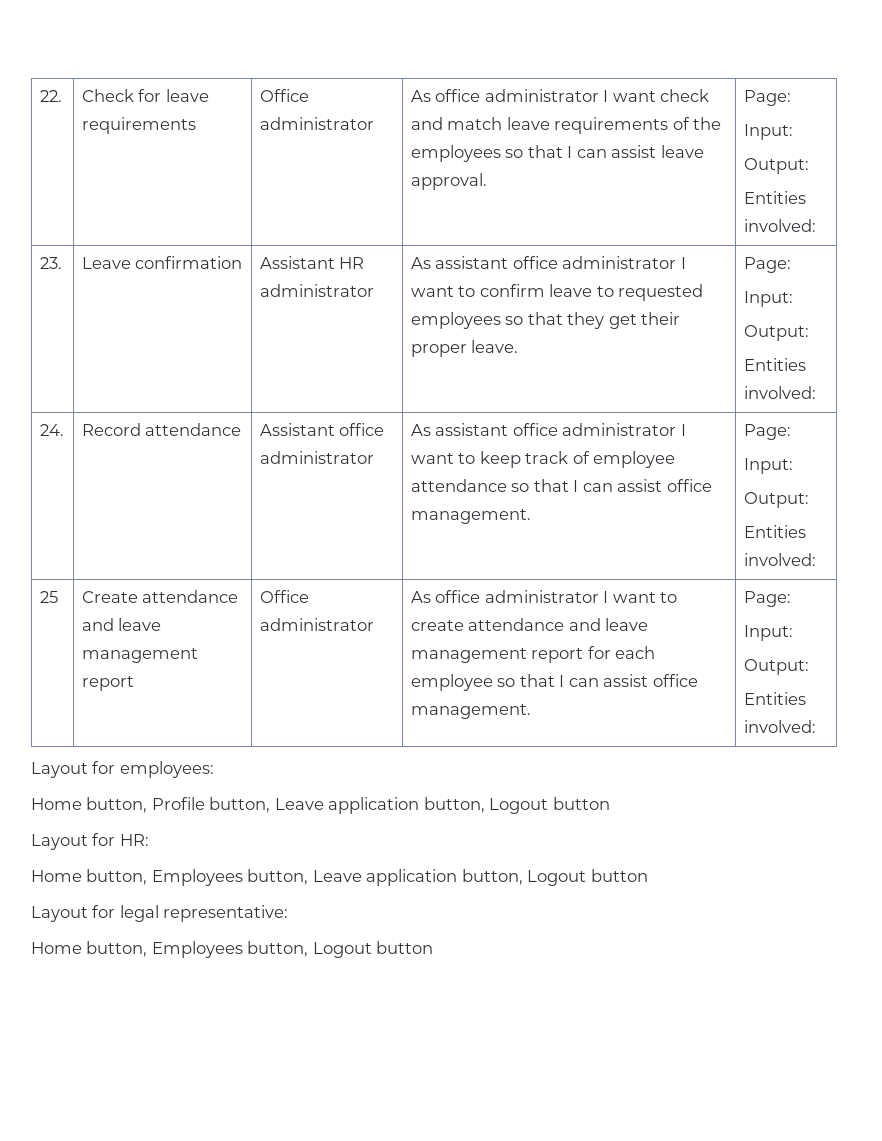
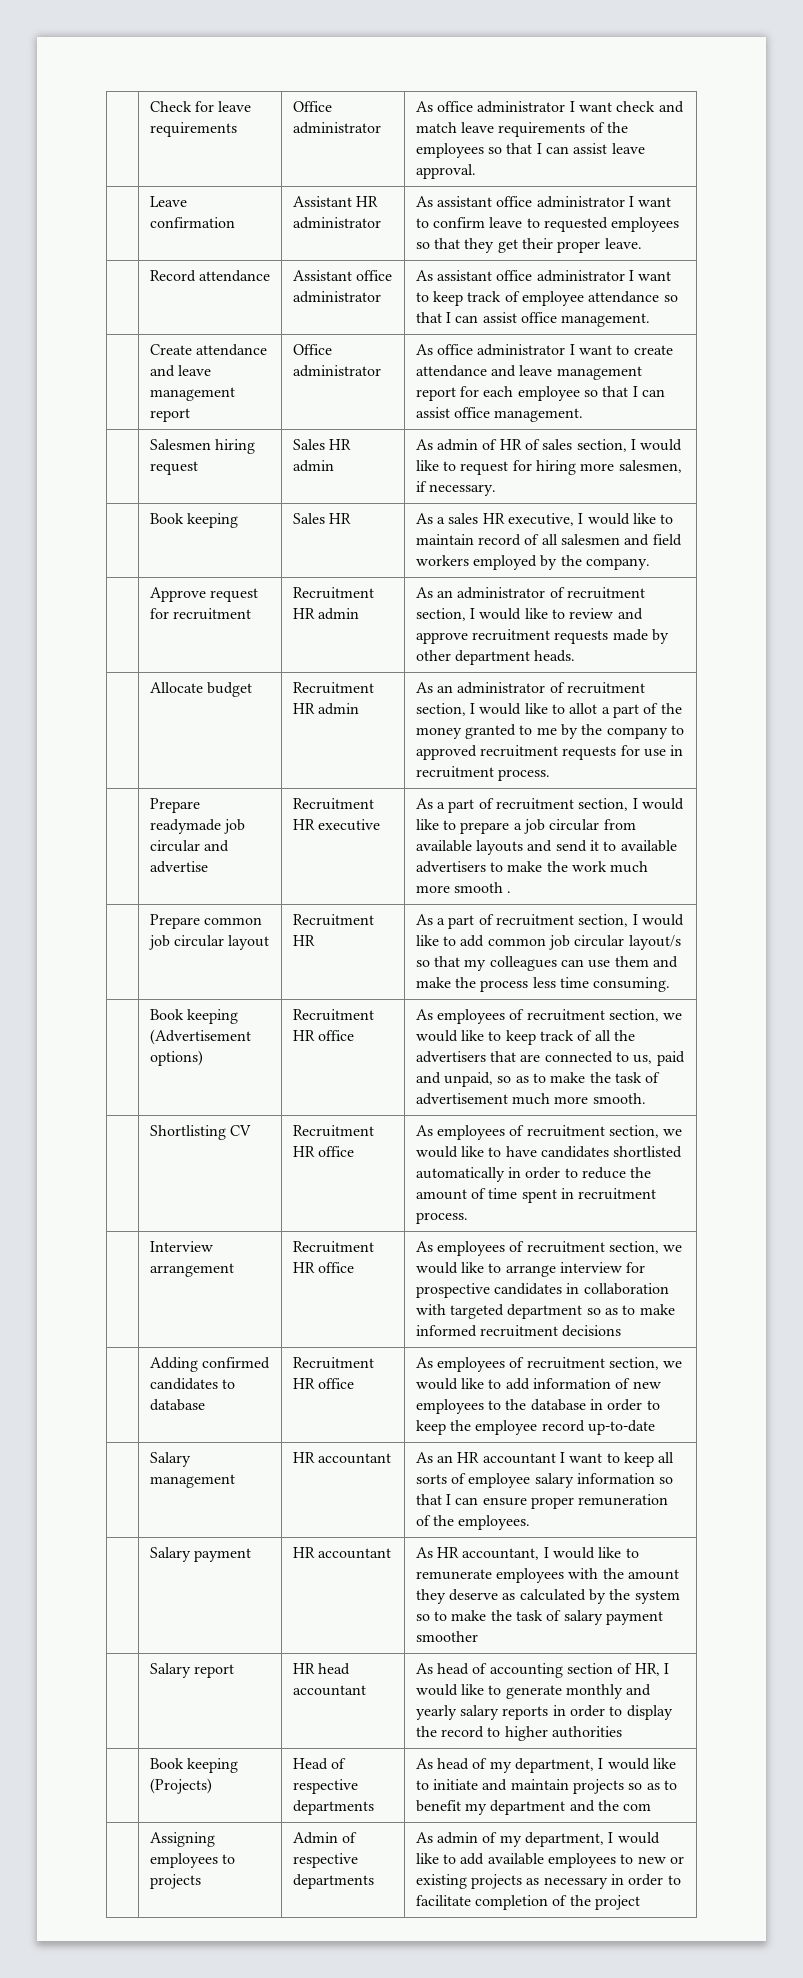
[39,90,62,102] 22. -> (149, 106) none
[743,90,791,106] [743,124,793,140] [743,158,809,174] [743,191,806,204] [743,219,816,232] [39,257,62,269] | Page: // Input: // Output: // Entities involved: // 23. -> (476, 171) //
[743,257,791,273] [743,291,793,307] [743,325,809,341] [743,358,806,371] [743,386,816,399] [39,424,64,436] | Page: // Input: // Output: // Entities involved: // 24. -> (642, 243) //
[743,424,791,440] [743,458,793,474] [743,492,809,508] [743,525,806,538] [743,553,816,566] [39,591,58,603] | Page: // Input: // Output: // Entities involved: // 25 -> (651, 320) //
[743,591,791,607] [743,625,793,641] [743,659,809,675] [743,692,806,705] [743,720,816,733] [31,761,214,778] [31,797,610,814] [31,833,149,850] [31,869,648,886] [31,905,289,922] [31,941,434,958] | Page: // Input: // Output: // Entities involved: // Layout for employees: // Home button, Profile button, Leave application button, Logout button // Layout for HR: // Home button, Employees button, Leave application button, Logout button // Layout for legal representative: // Home button, Employees button, Logout button -> [149,439,256,454] [149,461,198,475] [292,439,352,450] [292,460,334,472] [415,439,683,452] [415,460,682,475] [415,481,497,496] [149,513,239,528] [292,513,352,524] [415,513,674,526] [415,534,682,546] [415,555,650,570] [149,587,259,602] [149,608,252,620] [292,587,374,599] [292,608,360,620] [415,587,645,599] [415,608,643,621] [415,629,669,644] [415,650,576,665] [149,682,253,697] [292,682,374,694] [292,703,360,715] [415,682,645,694] [415,703,682,718] [415,724,684,739] [415,745,684,760] [415,766,551,781] [149,798,200,813] [149,819,246,834] [149,840,230,852] [149,861,208,873] [292,798,374,810] [292,819,381,831] [415,798,684,813] [415,819,636,834] [415,840,677,855] [415,861,649,873] [415,882,512,893] [149,914,263,929] [148,935,270,950] [292,914,374,926] [292,935,315,946] [415,914,684,929] [415,935,681,950] [415,956,678,971] [415,977,671,992] [149,1009,239,1024] [149,1029,251,1045] [149,1050,203,1066] [292,1009,374,1021] [292,1030,355,1041] [415,1009,683,1024] [415,1030,635,1045] [415,1051,685,1066] [415,1072,661,1087] [415,1093,646,1105] [149,1125,252,1140] [292,1125,374,1137] [292,1146,355,1157] [415,1125,683,1140] [415,1146,683,1158] [415,1167,652,1182] [415,1188,657,1203] [415,1212,468,1224] [149,1241,213,1252] [149,1263,234,1277] [292,1241,374,1253] [292,1262,355,1273] [415,1241,683,1256] [415,1262,646,1277] [415,1283,669,1298] [415,1304,675,1319] [415,1325,622,1337] [149,1357,271,1372] [149,1378,236,1390] [149,1399,205,1411] [292,1357,374,1369] [292,1378,355,1389] [415,1357,683,1372] [415,1378,661,1390] [415,1399,660,1414] [415,1420,655,1435] [149,1452,191,1467] [149,1474,235,1488] [292,1452,392,1464] [415,1452,675,1467] [415,1473,674,1488] [415,1494,669,1509] [415,1515,531,1530] [149,1547,252,1562] [292,1547,392,1559] [415,1547,639,1560] [415,1568,679,1583] [415,1589,680,1604] [415,1610,663,1625] [415,1631,478,1642] [149,1663,235,1678] [292,1663,351,1675] [292,1685,366,1696] [415,1663,669,1678] [415,1684,652,1699] [415,1705,673,1720] [415,1726,622,1741] [149,1758,239,1773] [149,1778,212,1794] [292,1758,347,1770] [292,1779,358,1794] [292,1800,374,1815] [415,1758,676,1773] [415,1779,677,1794] [415,1800,652,1815] [149,1832,215,1847] [149,1853,236,1868] [149,1874,201,1889] [292,1832,358,1844] [292,1853,358,1868] [292,1874,374,1889] [415,1832,660,1847] [415,1853,684,1868] [415,1874,681,1889] [415,1895,640,1910] // | Salesmen hiring request | Sales HR admin | As admin of HR of sales section, I would like to request for hiring more salesmen, if necessary. // | Book keeping | Sales HR | As a sales HR executive, I would like to maintain record of all salesmen and field workers employed by the company. // | Approve request for recruitment | Recruitment HR admin | As an administrator of recruitment section, I would like to review and approve recruitment requests made by other department heads. // | Allocate budget | Recruitment HR admin | As an administrator of recruitment section, I would like to allot a part of the money granted to me by the company to approved recruitment requests for use in recruitment process. // | Prepare readymade job circular and advertise | Recruitment HR executive | As a part of recruitment section, I would like to prepare a job circular from available layouts and send it to available advertisers to make the work much more smooth . // | Prepare common job circular layout | Recruitment HR | As a part of recruitment section, I would like to add common job circular layout/s so that my colleagues can use them and make the process less time consuming. // | Book keeping (Advertisement options) | Recruitment HR office | As employees of recruitment section, we would like to keep track of all the advertisers that are connected to us, paid and unpaid, so as to make the task of advertisement much more smooth. // | Shortlisting CV | Recruitment HR office | As employees of recruitment section, we would like to have candidates shortlisted automatically in order to reduce the amount of time spent in recruitment process. // | Interview arrangement | Recruitment HR office | As employees of recruitment section, we would like to arrange interview for prospective candidates in collaboration with targeted department so as to make informed recruitment decisions // | Adding confirmed candidates to database | Recruitment HR office | As employees of recruitment section, we would like to add information of new employees to the database in order to keep the employee record up-to-date // | Salary management | HR accountant | As an HR accountant I want to keep all sorts of employee salary information so that I can ensure proper remuneration of the employees. // | Salary payment | HR accountant | As HR accountant, I would like to remunerate employees with the amount they deserve as calculated by the system so to make the task of salary payment smoother // | Salary report | HR head accountant | As head of accounting section of HR, I would like to generate monthly and yearly salary reports in order to display the record to higher authorities // | Book keeping (Projects) | Head of respective departments | As head of my department, I would like to initiate and maintain projects so as to benefit my department and the com // | Assigning employees to projects | Admin of respective departments | As admin of my department, I would like to add available employees to new or existing projects as necessary in order to facilitate completion of the project

